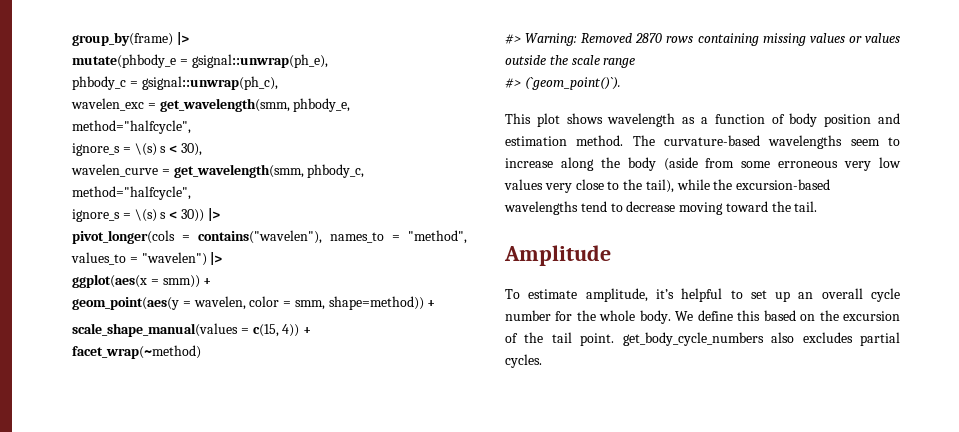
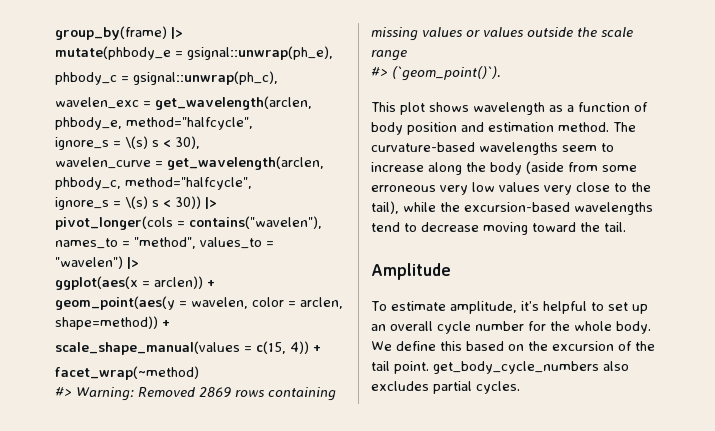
[159,98,290,112] get_wavelength(smm, -> [155,96,312,110] get_wavelength(arclen,
[173,164,304,178] get_wavelength(smm, -> [167,156,324,170] get_wavelength(arclen,
[162,275,200,288] smm)) -> [154,276,203,289] arclen))
[294,300,325,310] smm, -> [300,297,343,309] arclen,
[635,33,663,43] 2870 -> [199,387,231,397] 2869

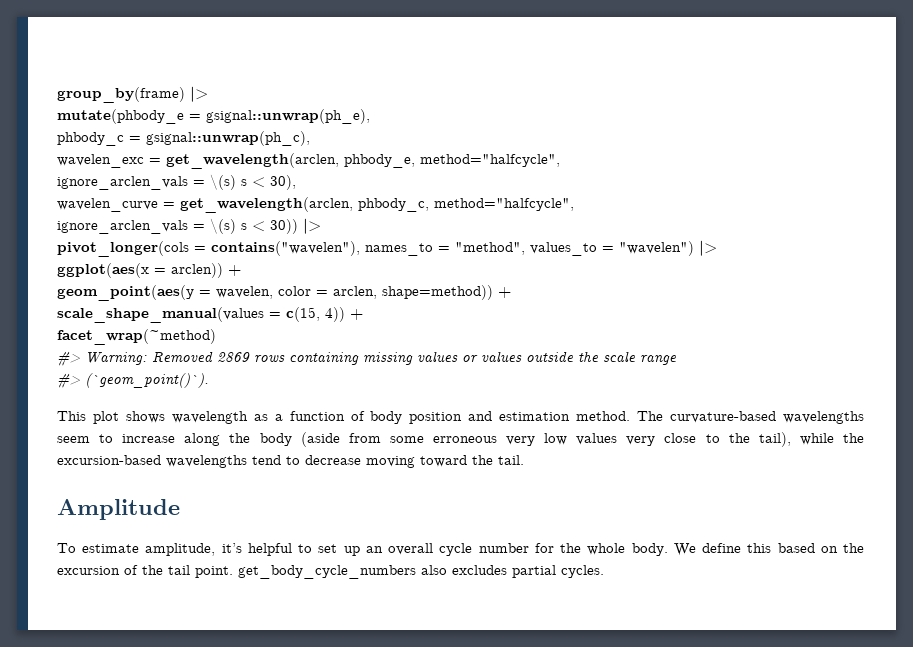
[55,137,109,150] ignore_s -> [57,176,188,190] ignore_arclen_vals
[55,197,109,210] ignore_s -> [57,220,188,234] ignore_arclen_vals

